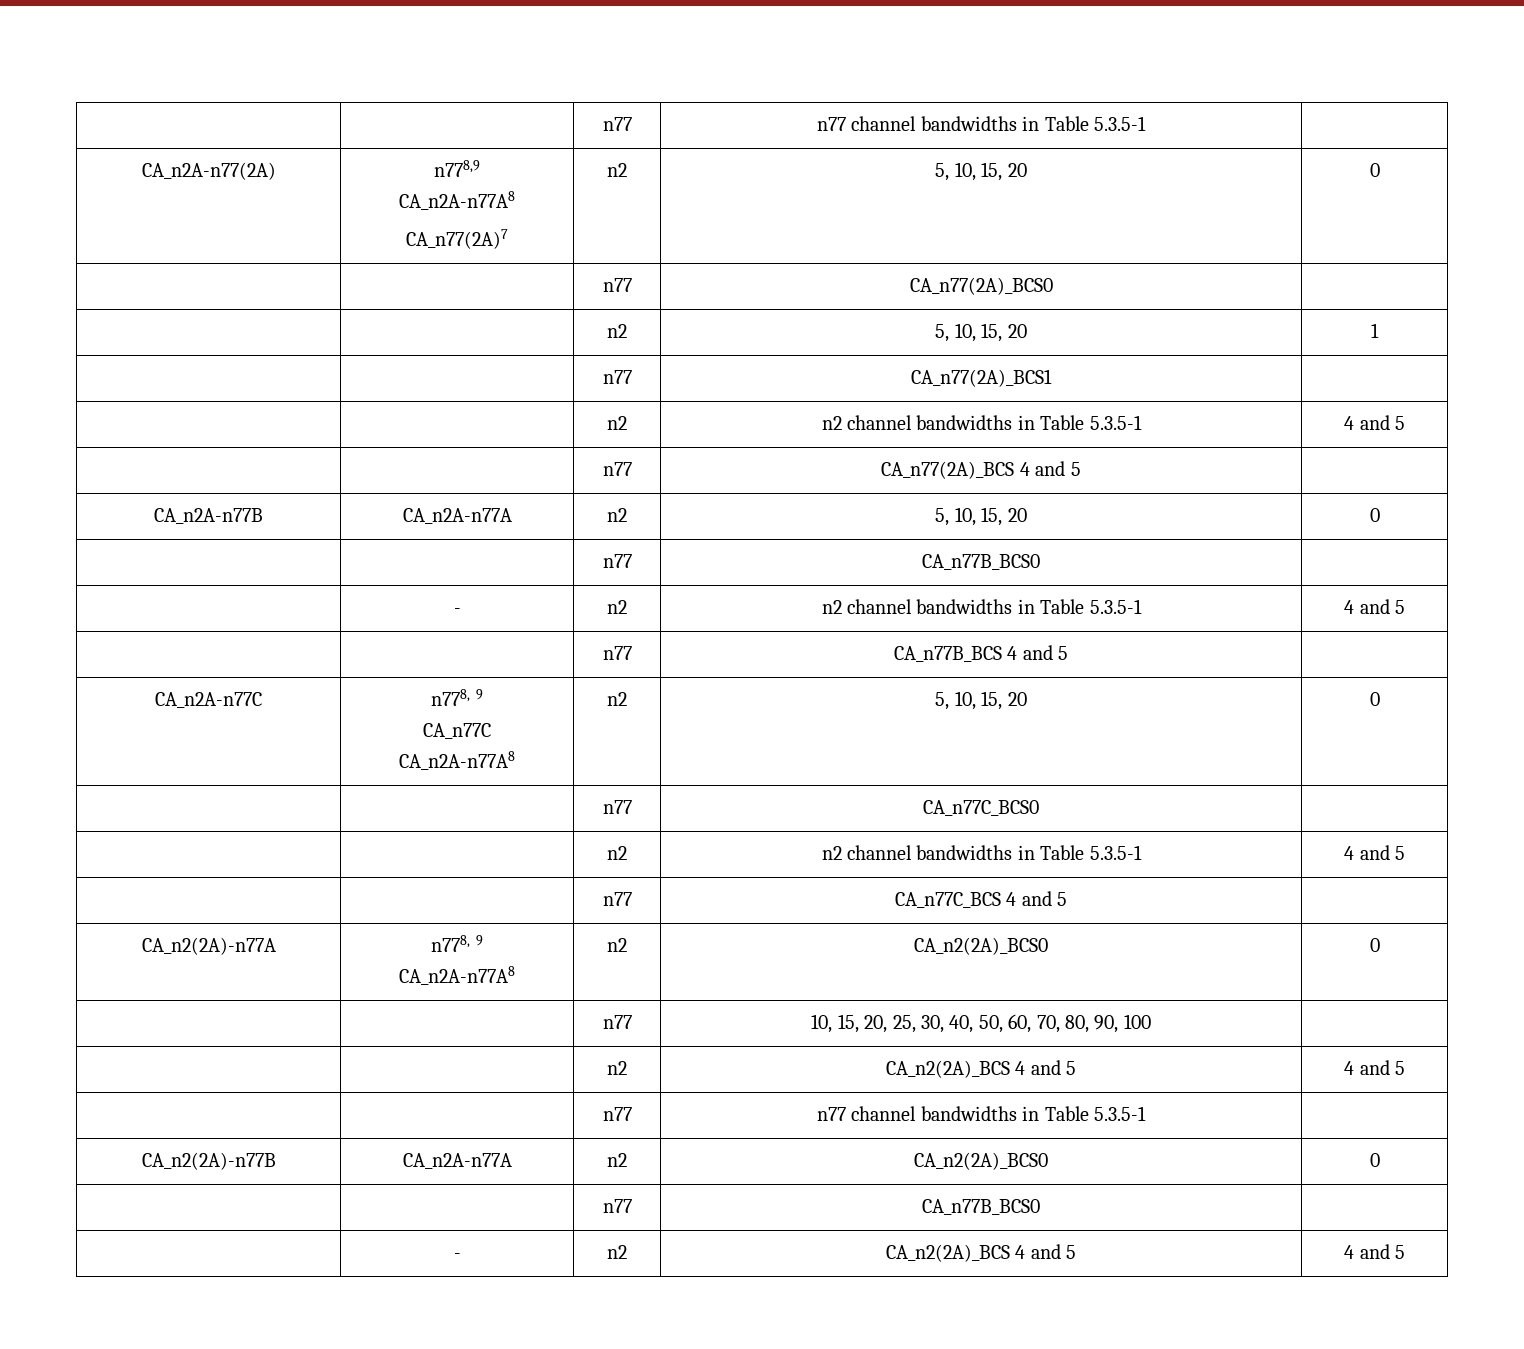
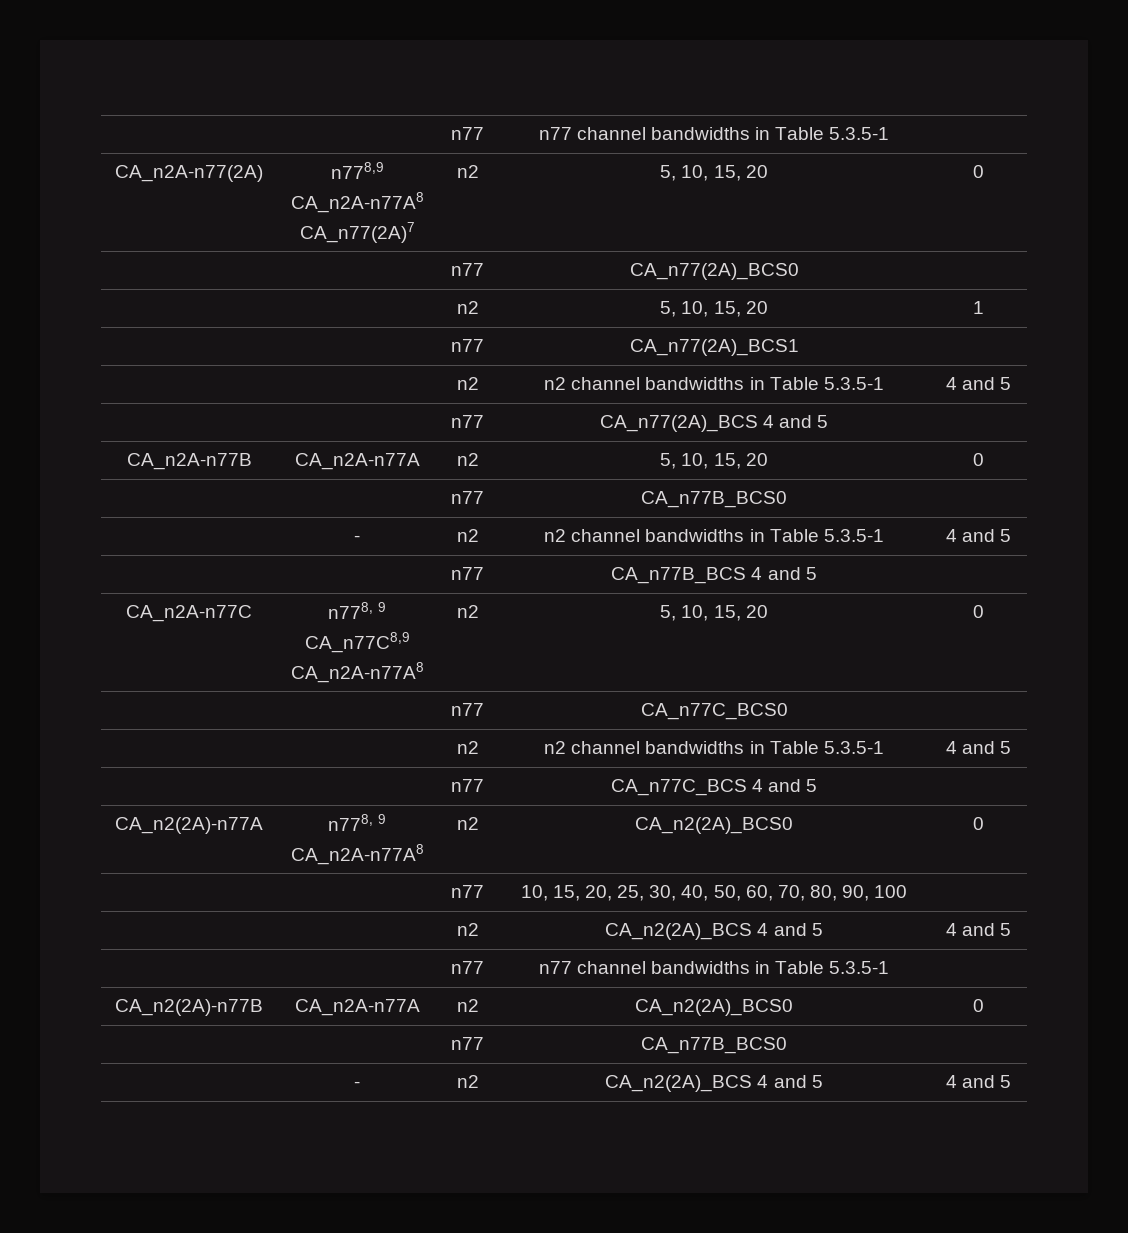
[423,723,491,739] CA_n77C -> [304,632,410,653] CA_n77C8,9

